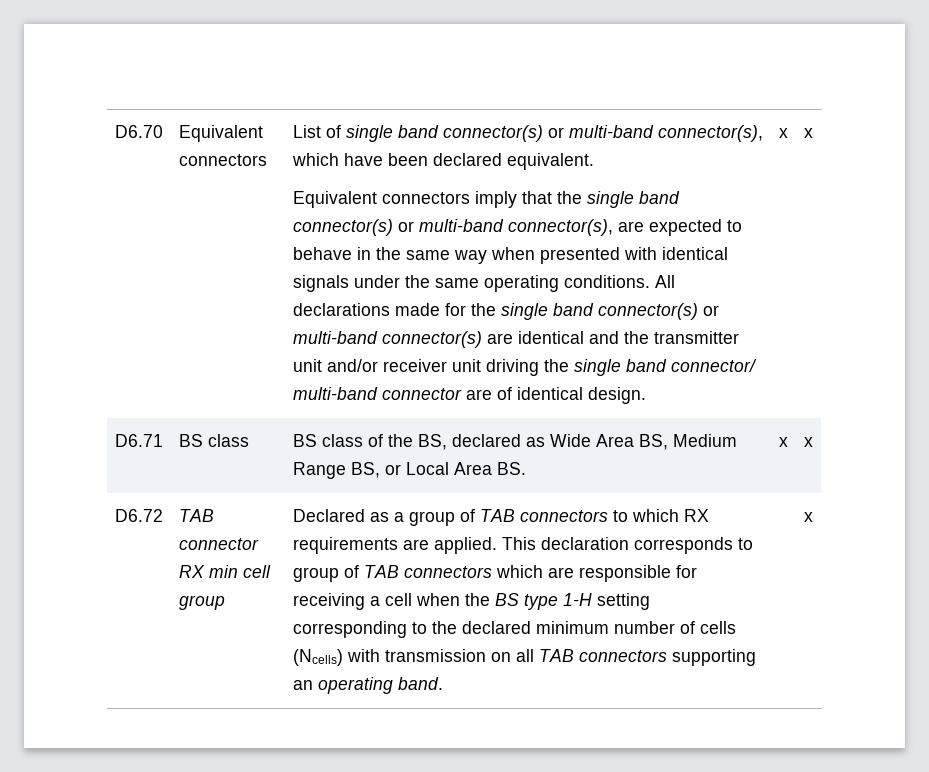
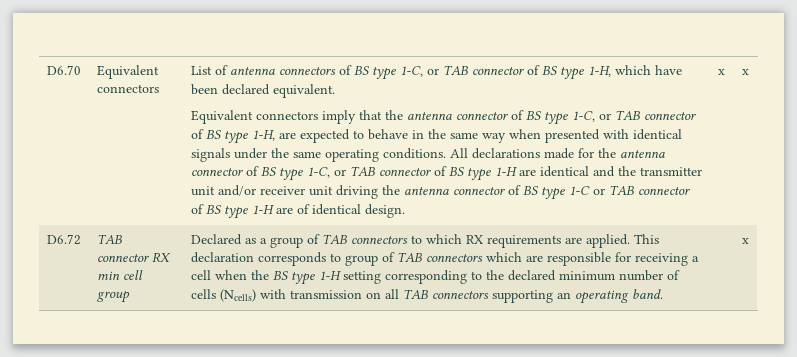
[345,125,763,142] single band connector(s) or multi-band connector(s), -> [229,65,611,80] antenna connectors of BS type 1-C, or TAB connector of BS type 1-H,
[586,191,680,208] [292,219,613,236] single band connector(s) or multi-band connector(s), -> [406,110,696,125] [190,129,275,144] antenna connector of BS type 1-C, or TAB connector of BS type 1-H,
[500,303,719,320] [292,331,482,348] single band connector(s) or multi-band connector(s) -> [619,150,665,158] [190,166,517,181] antenna connector of BS type 1-C, or TAB connector of BS type 1-H
[573,359,757,376] [292,387,462,400] single band connector/ multi-band connector -> [403,185,690,200] [190,204,274,219] antenna connector of BS type 1-C or TAB connector of BS type 1-H
[114,434,163,447] [178,434,249,447] [292,434,737,450] [292,462,526,479] [778,437,788,447] [804,437,813,447] // D6.71 | BS class | BS class of the BS, declared as Wide Area BS, Medium Range BS, or Local Area BS. | x | x -> (749, 72) none

